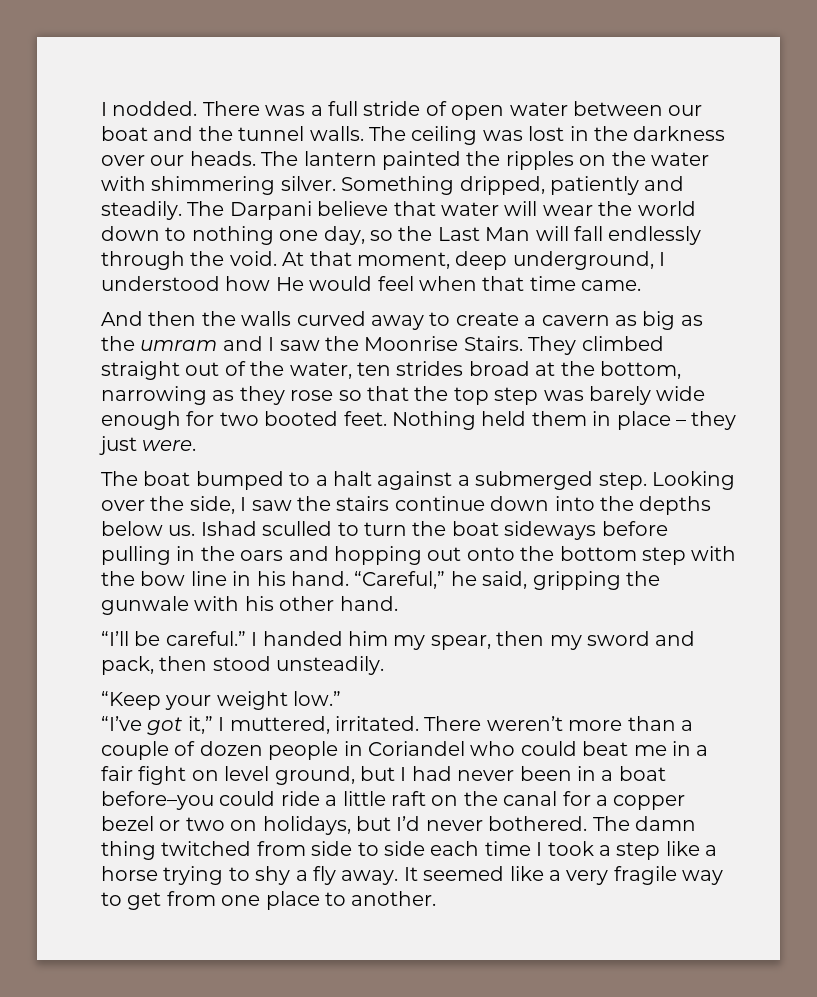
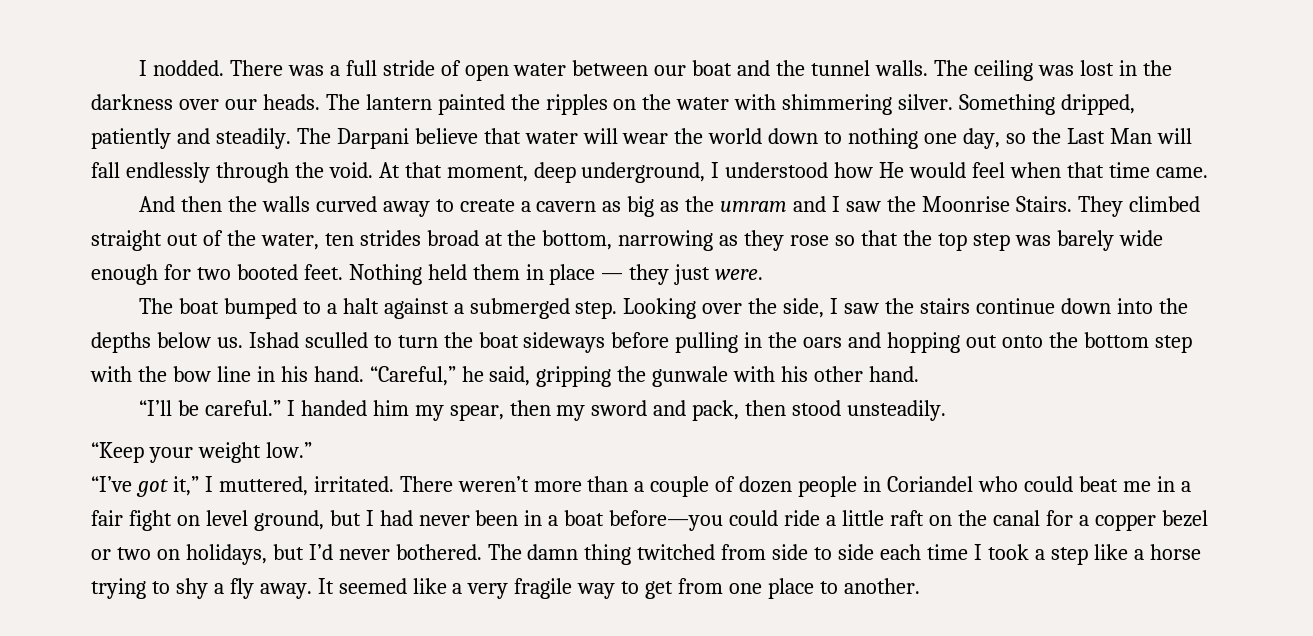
[675,420,686,426] – -> [601,273,624,280] —
[101,791,214,810] before–you -> [609,510,724,531] before—you

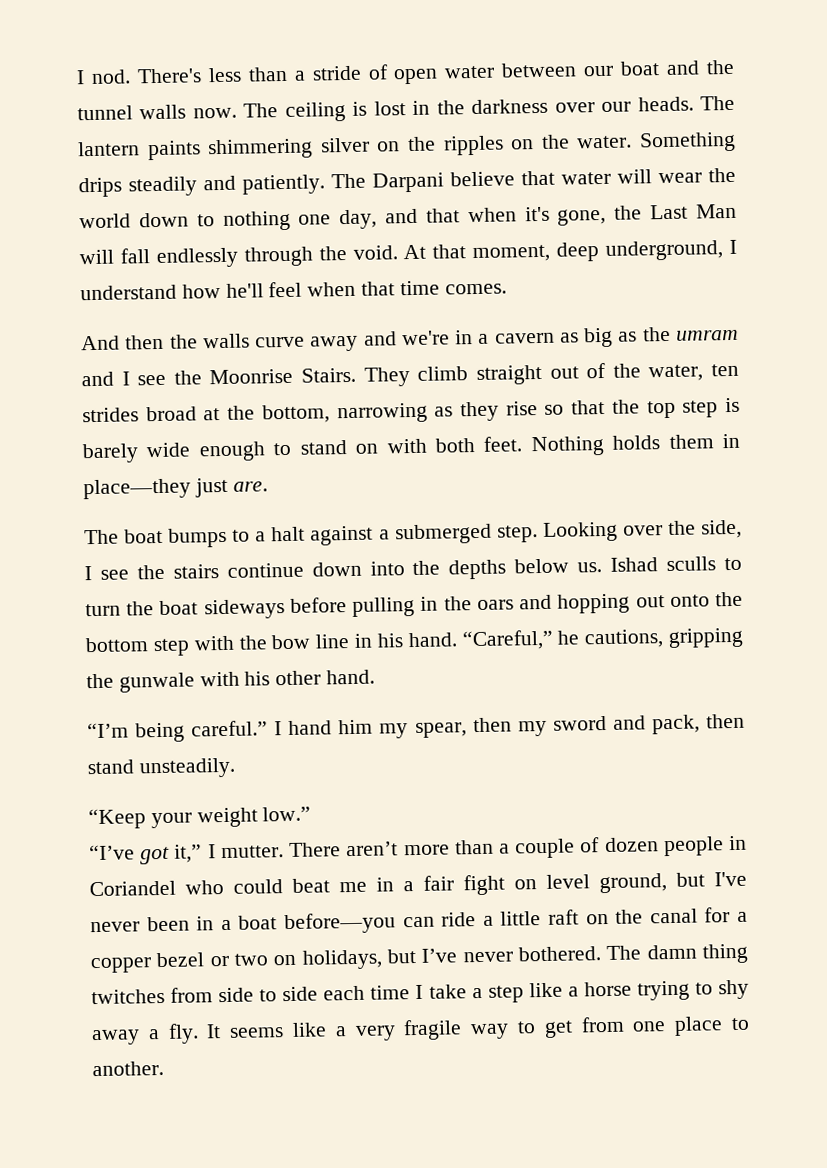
[138,60,377,76] I nodded. There was a full -> [76,66,306,85] I nod. There's less than a
[875,60,929,76] walls. -> [139,104,237,120] walls now.
[1037,65,1074,76] was -> [352,101,368,116] is
[437,94,1136,115] [91,128,291,149] painted the ripples on the water with shimmering silver. Something dripped, patiently and steadily. -> [147,131,737,161] [78,174,325,198] paints shimmering silver on the ripples on the water. Something drips steadily and patiently.
[1005,133,1026,144] so -> [385,206,607,226] and that when it's gone,
[725,162,967,178] understood how He would -> [80,283,264,301] understand how he'll
[1155,167,1208,178] came. -> [444,283,507,295] comes.
[315,196,515,217] curved away to create -> [255,330,474,352] curve away and we're in
[845,201,881,212] saw -> [137,374,167,386] see
[1128,196,1200,212] climbed -> [417,366,469,381] climb
[790,235,830,246] rose -> [505,401,538,416] rise
[1014,235,1051,246] was -> [724,397,740,413] is
[163,264,298,280] for two booted -> [273,438,475,456] to stand on with both
[427,264,467,280] held -> [612,435,661,450] holds
[549,264,764,285] place — they just were. -> [83,477,268,500] place—they just are.
[223,298,297,319] bumped -> [168,527,228,548] bumps
[844,303,880,314] saw -> [99,569,129,580] see
[304,332,368,348] sculled -> [666,556,717,572] sculls
[489,366,531,386] said, -> [584,629,665,649] cautions,
[138,400,199,416] “I’ll be -> [87,722,186,743] “I’m being
[300,400,367,416] handed -> [288,720,333,735] hand
[792,400,842,416] stood -> [87,759,134,775] stand
[218,476,529,496] muttered, irritated. There weren’t -> [220,841,399,859] mutter. There aren’t
[365,510,413,526] I had -> [714,871,747,887] I've
[729,510,779,526] could -> [402,916,435,928] can
[308,544,333,560] I’d -> [421,948,458,963] I’ve
[637,544,716,560] twitched -> [91,988,165,1005] twitches
[987,544,1029,560] took -> [428,984,467,999] take
[213,578,407,599] a fly away. It seemed -> [91,1023,285,1046] away a fly. It seems

